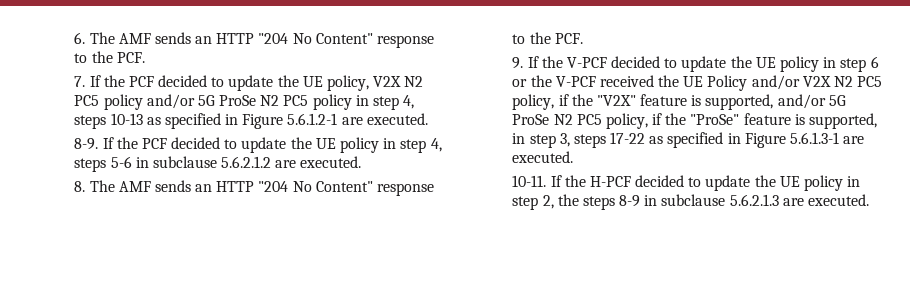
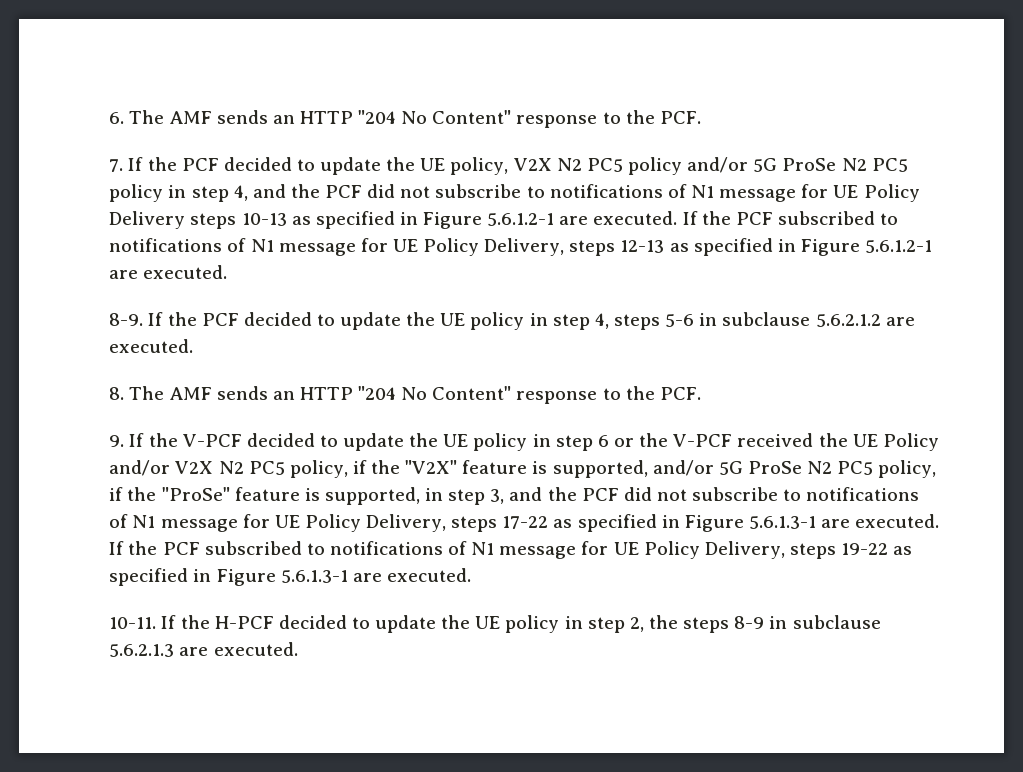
(415, 102) none -> [252,184,920,202] [109,211,186,229] and the PCF did not subscribe to notifications of N1 message for UE Policy Delivery
(428, 119) none -> [682,211,899,225] [109,238,933,256] [109,265,228,279] If the PCF subscribed to notifications of N1 message for UE Policy Delivery, steps 12-13 as specified in Figure 5.6.1.2-1 are executed.
(570, 140) none -> [509,487,920,501] [109,514,447,532] and the PCF did not subscribe to notifications of N1 message for UE Policy Delivery,
(574, 157) none -> [109,541,913,559] [109,568,471,586] If the PCF subscribed to notifications of N1 message for UE Policy Delivery, steps 19-22 as specified in Figure 5.6.1.3-1 are executed.

